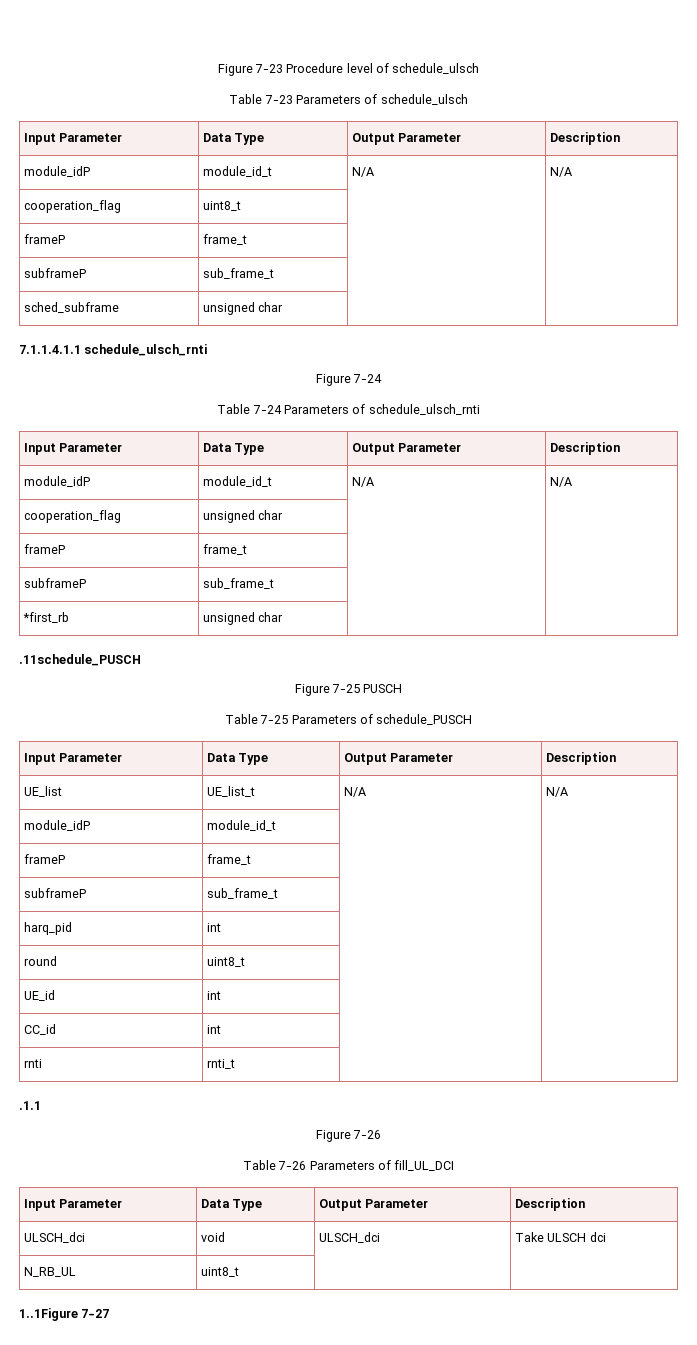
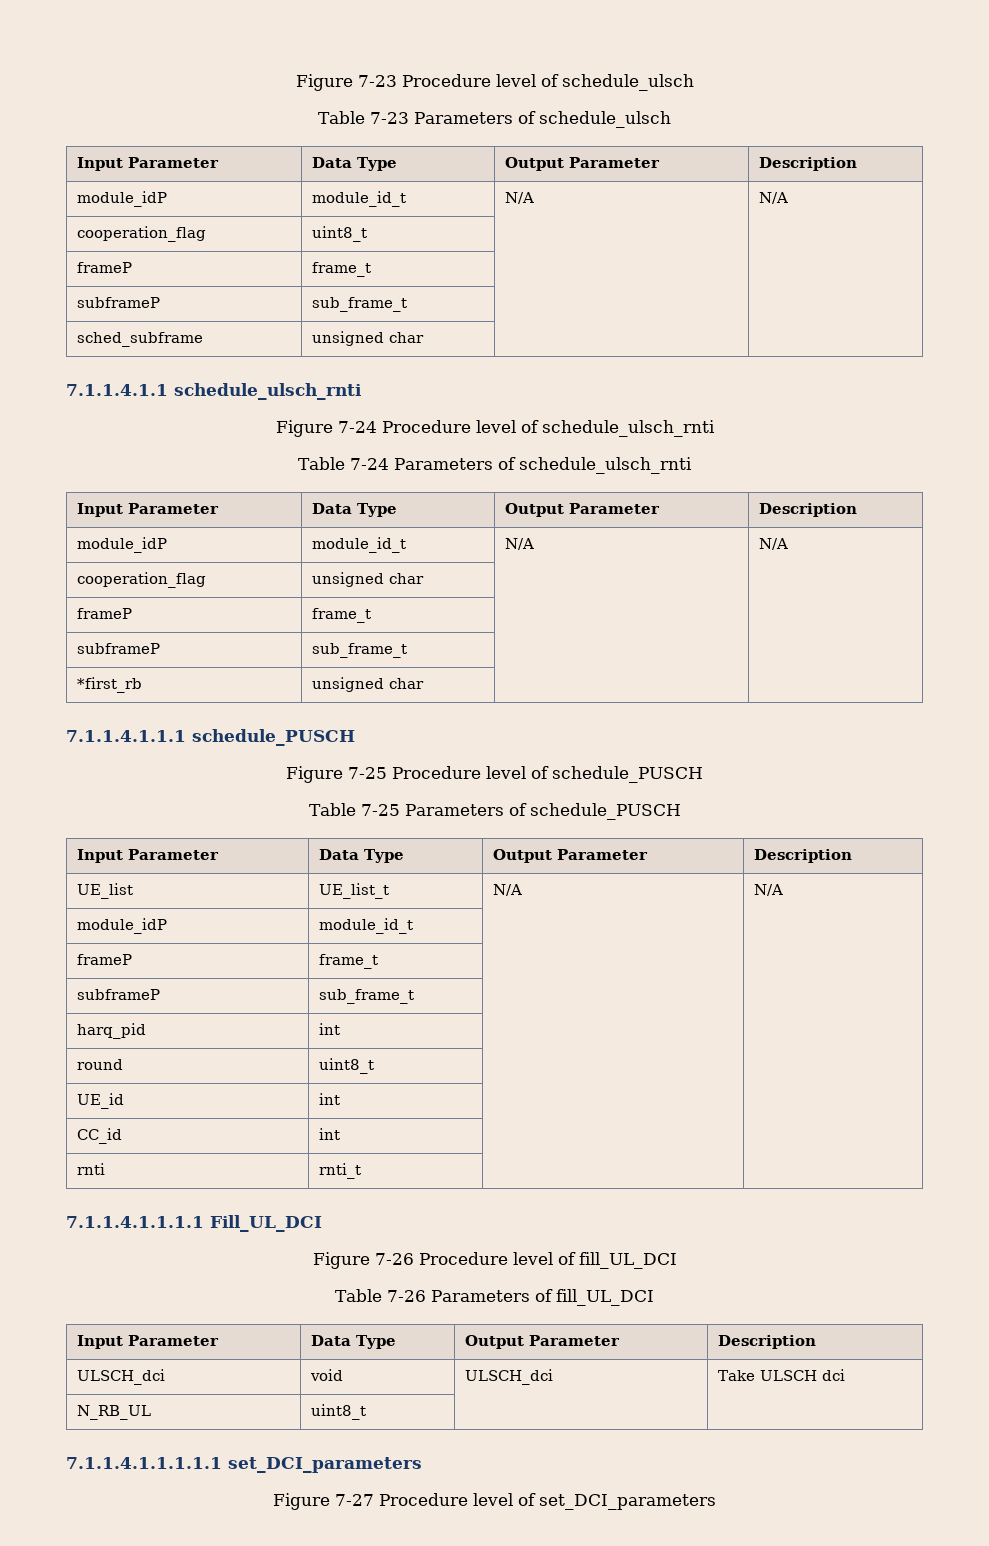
(383, 378) none -> [381,420,715,437] Procedure level of schedule_ulsch_rnti
[19,654,141,666] .11schedule_PUSCH -> [66,729,355,746] 7.1.1.4.1.1.1 schedule_PUSCH
[363,684,403,693] PUSCH -> [392,766,703,783] Procedure level of schedule_PUSCH
[19,1101,41,1110] .1.1 -> [66,1215,322,1232] 7.1.1.4.1.1.1.1 Fill_UL_DCI
(382, 1134) none -> [418,1252,677,1269] Procedure level of fill_UL_DCI
[19,1308,110,1321] 1..1Figure 7-27 -> [66,1457,422,1473] [273,1493,716,1510] 7.1.1.4.1.1.1.1.1 set_DCI_parameters // Figure 7-27 Procedure level of set_DCI_parameters

